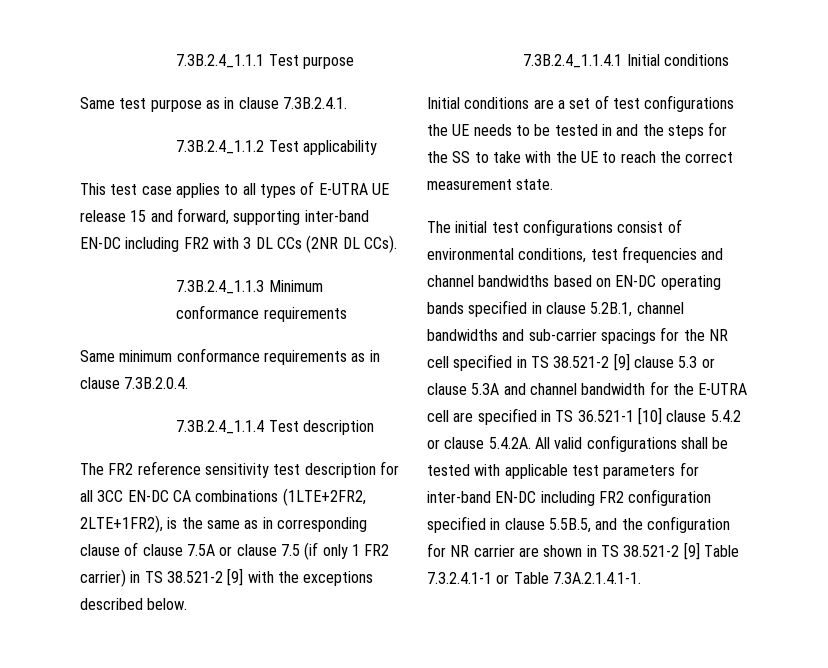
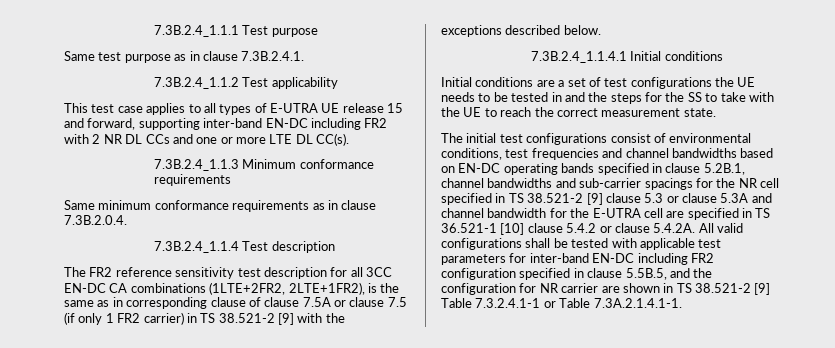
[243,235,397,253] 3 DL CCs (2NR DL CCs). -> [92,133,350,146] 2 NR DL CCs and one or more LTE DL CC(s).

